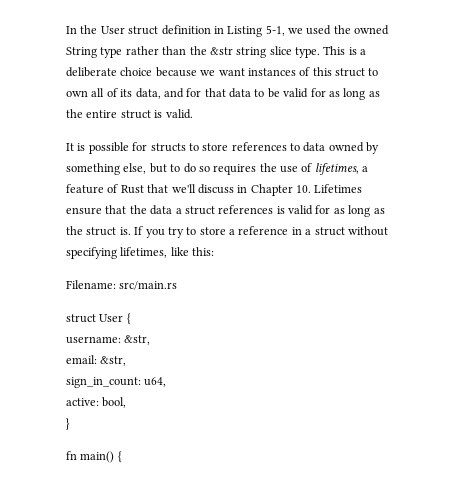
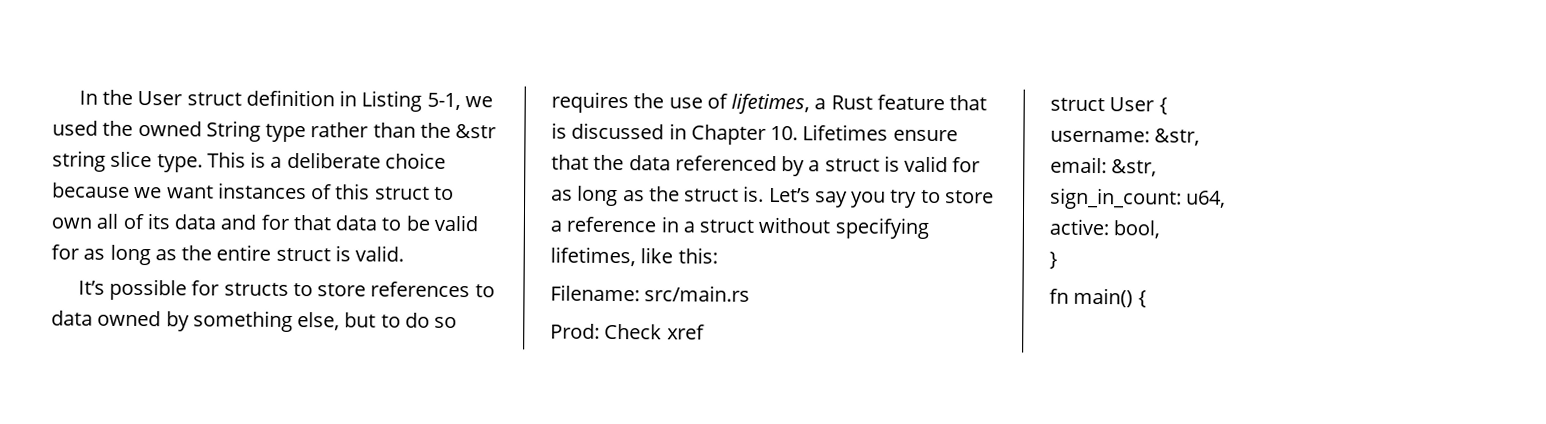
[135,88,161,99] data, -> [174,214,217,230] data
[66,143,86,151] It is -> [77,280,105,295] It’s
[66,184,234,194] feature of Rust that we'll discuss -> [830,94,988,111] [551,122,665,140] Rust feature that is discussed
[175,205,274,215] a struct references -> [674,155,880,177] referenced by a struct
[134,226,144,235] If -> [768,187,848,208] Let’s say
(178, 285) none -> [550,323,705,340] // Prod: Check xref

